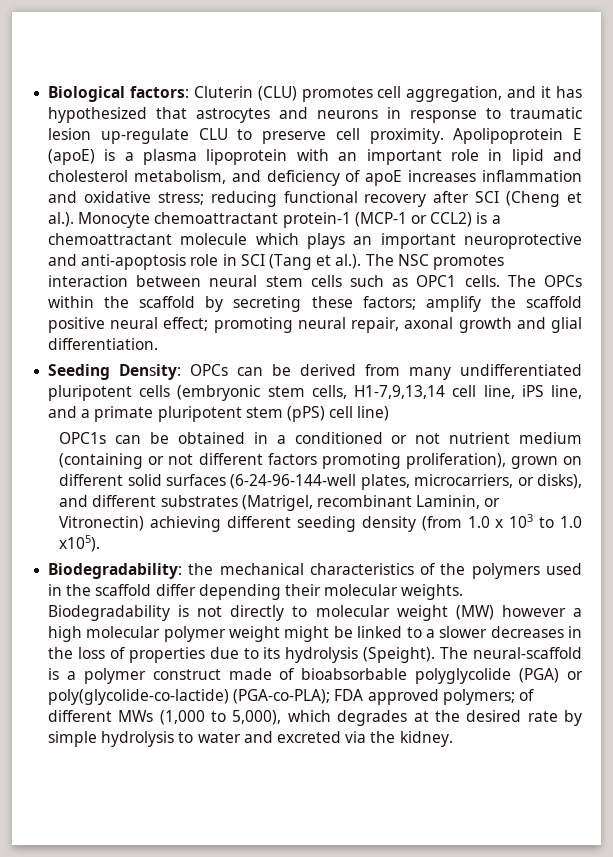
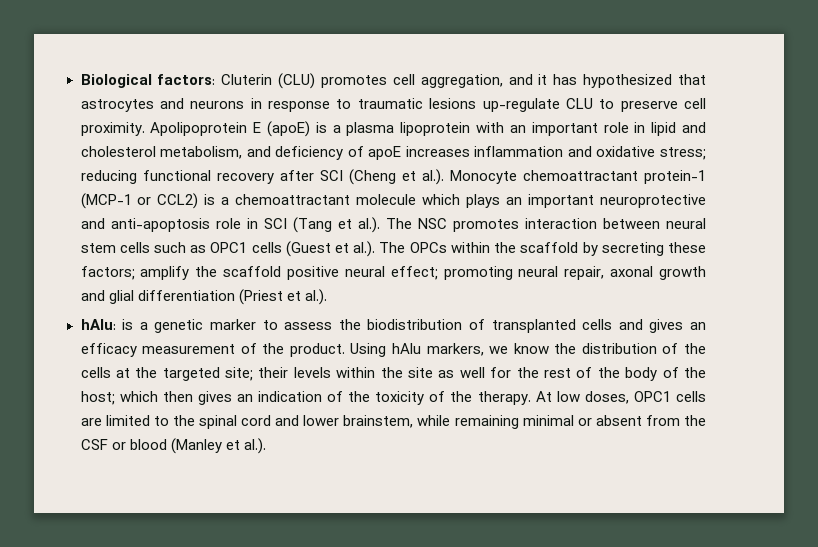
[48,128,92,140] lesion -> [429,98,477,109] lesions
[464,275,500,287] cells. -> [251,241,376,257] cells (Guest et al.).
[48,338,159,350] [48,364,582,380] [48,385,583,401] [48,406,390,422] [59,432,582,444] [59,453,583,469] [59,474,582,490] [59,495,501,511] [59,514,582,532] [59,535,101,552] [48,563,582,579] [48,584,464,600] [48,605,582,621] [48,626,583,642] [48,647,582,663] [48,668,583,684] [48,689,534,705] [48,710,583,726] [48,731,453,747] differentiation. // Seeding Density: OPCs can be derived from many undifferentiated pluripotent cells (embryonic stem cells, H1-7,9,13,14 cell line, iPS line, and a primate pluripotent stem (pPS) cell line) // OPC1s can be obtained in a conditioned or not nutrient medium (containing or not different factors promoting proliferation), grown on different solid surfaces (6-24-96-144-well plates, microcarriers, or disks), and different substrates (Matrigel, recombinant Laminin, or Vitronectin) achieving different seeding density (from 1.0 x 103 to 1.0 x105). // Biodegradability: the mechanical characteristics of the polymers used in the scaffold differ depending their molecular weights. Biodegradability is not directly to molecular weight (MW) however a high molecular polymer weight might be linked to a slower decreases in the loss of properties due to its hydrolysis (Speight). The neural-scaffold is a polymer construct made of bioabsorbable polyglycolide (PGA) or poly(glycolide-co-lactide) (PGA-co-PLA); FDA approved polymers; of different MWs (1,000 to 5,000), which degrades at the desired rate by simple hydrolysis to water and excreted via the kidney. -> [137,289,327,305] [80,319,707,333] [80,343,707,357] [80,367,707,381] [80,391,706,405] [80,415,707,429] [80,438,266,454] differentiation (Priest et al.). // hAlu: is a genetic marker to assess the biodistribution of transplanted cells and gives an efficacy measurement of the product. Using hAlu markers, we know the distribution of the cells at the targeted site; their levels within the site as well for the rest of the body of the host; which then gives an indication of the toxicity of the therapy. At low doses, OPC1 cells are limited to the spinal cord and lower brainstem, while remaining minimal or absent from the CSF or blood (Manley et al.).

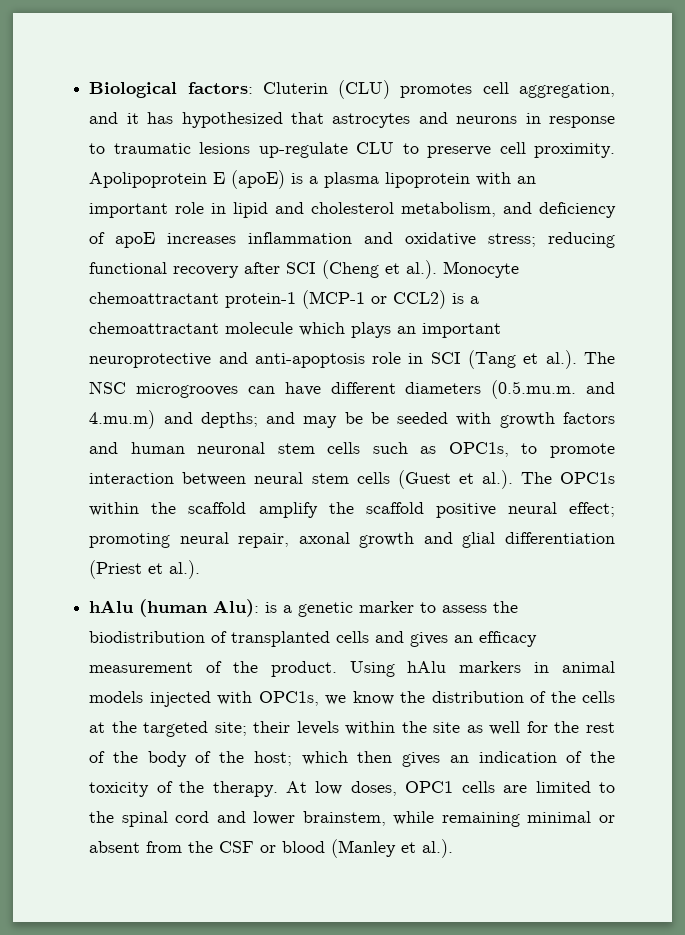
[452,219,519,232] promotes -> [136,380,615,399] [89,410,615,429] [89,442,615,458] microgrooves can have different diameters (0.5.mu.m. and 4.mu.m) and depths; and may be be seeded with growth factors and human neuronal stem cells such as OPC1s, to promote
[153,242,282,253] such as OPC1 cells -> (390, 478) none
[409,242,447,253] OPCs -> [559,472,615,484] OPC1s
[582,242,706,256] [80,266,135,280] by secreting these factors; -> (247, 508) none
[80,319,116,330] hAlu: -> [89,599,260,617] hAlu (human Alu):
[426,343,484,356] markers, -> [459,661,615,673] [89,691,319,707] markers in animal models injected with OPC1s,

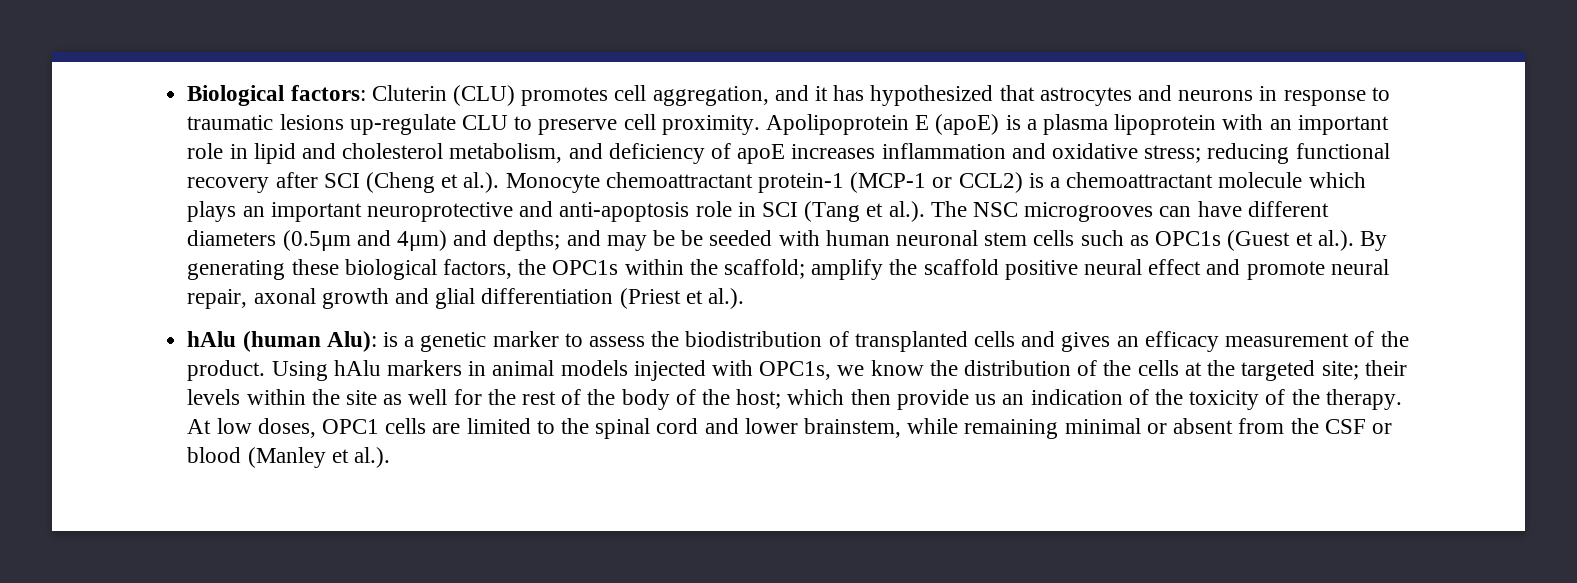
[491,380,615,399] [89,410,156,429] (0.5.mu.m. and 4.mu.m) -> [282,230,447,251] (0.5μm and 4μm)
[499,412,615,428] [89,442,119,454] growth factors and -> (820, 238) none
[448,442,615,458] [89,470,552,489] OPC1s, to promote interaction between neural stem cells (Guest et al.). The -> [1155,230,1387,251] [187,259,547,280] OPC1s (Guest et al.). By generating these biological factors, the
[188,502,247,514] scaffold -> [723,259,805,279] scaffold;
[569,502,615,517] [89,533,171,548] effect; promoting -> [1148,259,1325,280] effect and promote
[402,752,441,767] gives -> [896,389,997,410] provide us

